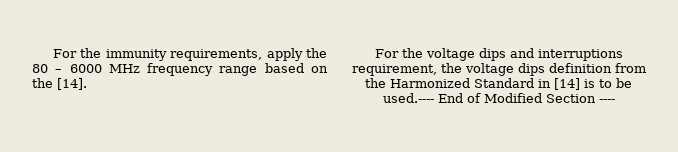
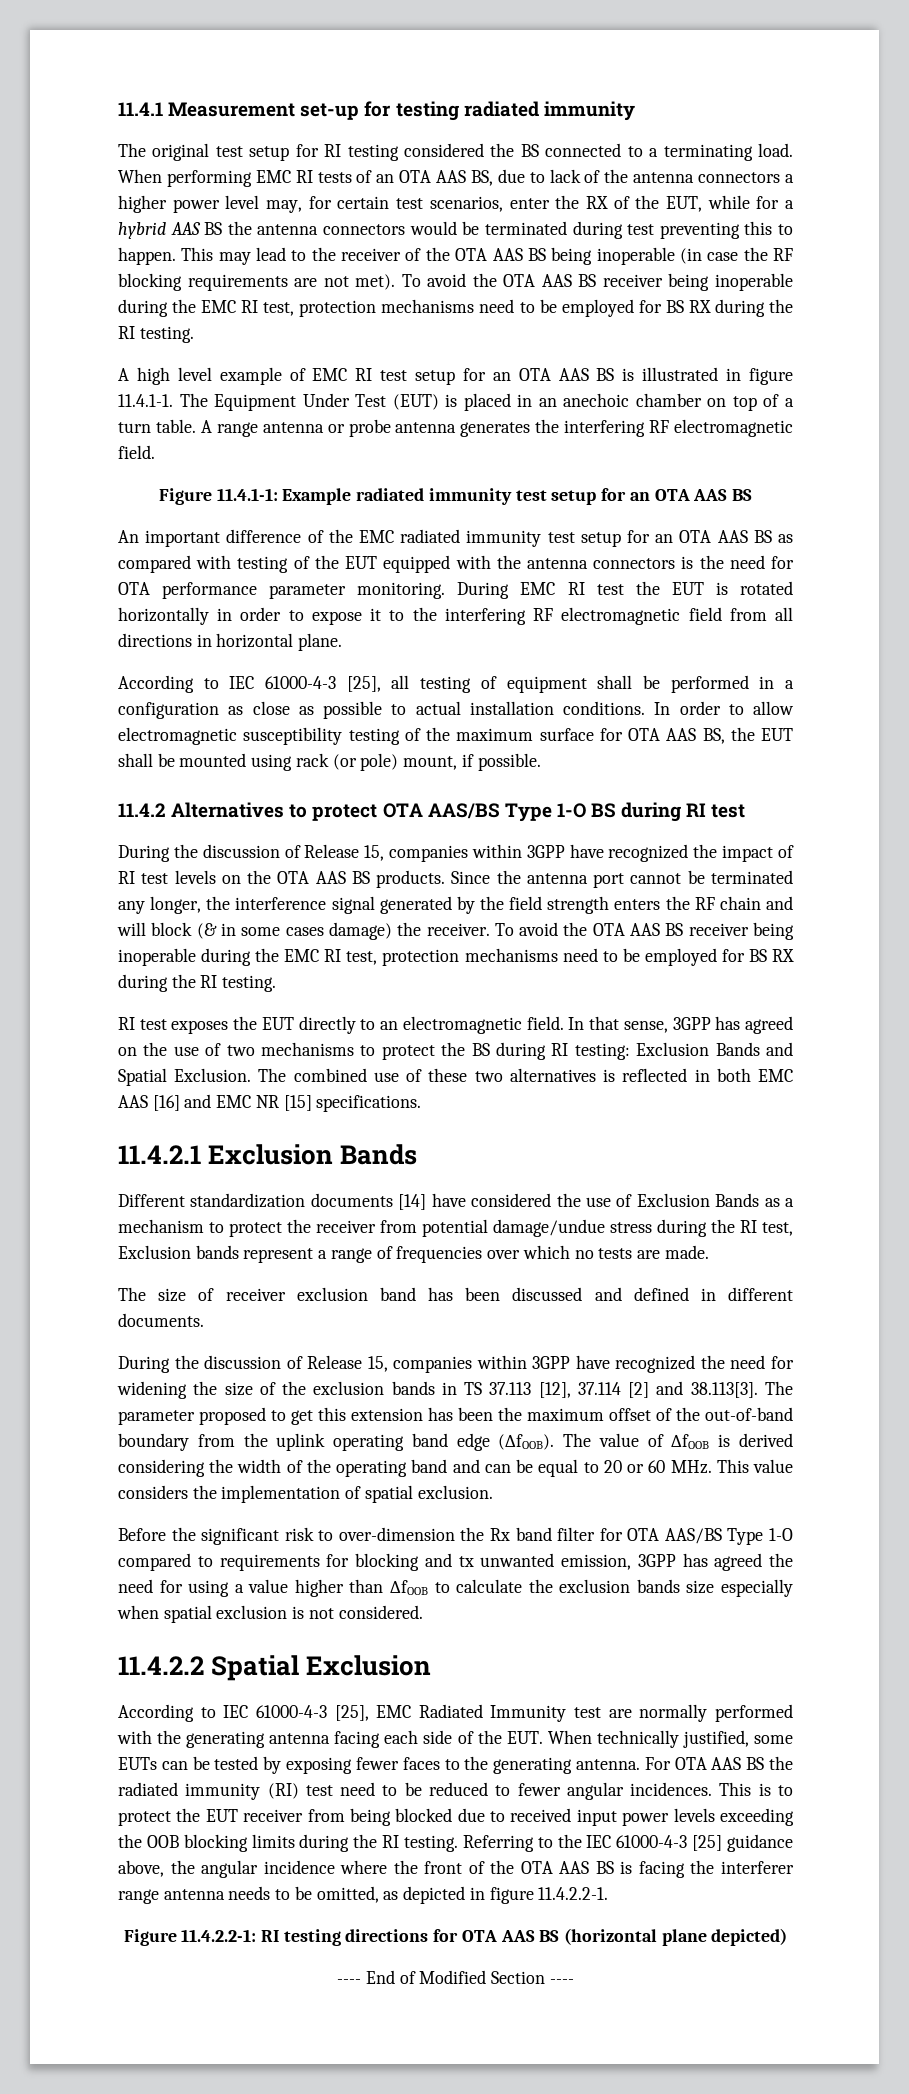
[53,48,327,61] [32,63,328,76] [32,78,87,90] [374,48,623,61] [351,63,646,76] [365,78,632,90] [382,93,434,103] For the immunity requirements, apply the 80 – 6000 MHz frequency range based on the [14]. // For the voltage dips and interruptions requirement, the voltage dips definition from the Harmonized Standard in [14] is to be used.---- -> [118,101,635,121] [118,143,794,161] [118,169,794,187] [118,195,794,213] [118,221,794,239] [118,247,794,265] [118,273,794,291] [118,299,794,317] [118,326,194,343] [118,367,793,385] [118,393,794,411] [118,419,793,437] [118,445,155,459] [159,488,752,505] [118,529,794,547] [118,555,794,573] [118,581,793,599] [118,607,794,625] [118,633,343,651] [118,675,795,693] [118,701,794,719] [118,727,793,745] [118,753,541,771] [118,802,746,822] [118,844,794,862] [118,870,793,888] [118,896,793,914] [117,922,794,940] [118,948,794,966] [118,974,277,992] [118,1016,794,1034] [118,1042,793,1060] [118,1068,794,1086] [118,1094,422,1112] [118,1144,418,1165] [118,1193,794,1210] [118,1219,793,1237] [118,1245,709,1263] [118,1287,793,1302] [118,1313,204,1327] [118,1355,795,1373] [117,1381,793,1399] [118,1407,793,1425] [118,1433,793,1451] [118,1459,794,1477] [118,1485,493,1503] [118,1527,793,1545] [118,1553,793,1571] [118,1579,793,1597] [117,1605,423,1623] [118,1655,432,1681] [118,1704,793,1722] [117,1730,794,1748] [118,1756,793,1774] [118,1782,794,1800] [118,1808,795,1826] [118,1834,793,1852] [118,1860,795,1878] [118,1886,609,1904] [123,1928,788,1946] [337,1979,362,1984] 11.4.1 Measurement set-up for testing radiated immunity // The original test setup for RI testing considered the BS connected to a terminating load. When performing EMC RI tests of an OTA AAS BS, due to lack of the antenna connectors a higher power level may, for certain test scenarios, enter the RX of the EUT, while for a hybrid AAS BS the antenna connectors would be terminated during test preventing this to happen. This may lead to the receiver of the OTA AAS BS being inoperable (in case the RF blocking requirements are not met). To avoid the OTA AAS BS receiver being inoperable during the EMC RI test, protection mechanisms need to be employed for BS RX during the RI testing. // A high level example of EMC RI test setup for an OTA AAS BS is illustrated in figure 11.4.1-1. The Equipment Under Test (EUT) is placed in an anechoic chamber on top of a turn table. A range antenna or probe antenna generates the interfering RF electromagnetic field. // Figure 11.4.1-1: Example radiated immunity test setup for an OTA AAS BS // An important difference of the EMC radiated immunity test setup for an OTA AAS BS as compared with testing of the EUT equipped with the antenna connectors is the need for OTA performance parameter monitoring. During EMC RI test the EUT is rotated horizontally in order to expose it to the interfering RF electromagnetic field from all directions in horizontal plane. // According to IEC 61000-4-3 [25], all testing of equipment shall be performed in a configuration as close as possible to actual installation conditions. In order to allow electromagnetic susceptibility testing of the maximum surface for OTA AAS BS, the EUT shall be mounted using rack (or pole) mount, if possible. // 11.4.2 Alternatives to protect OTA AAS/BS Type 1-O BS during RI test // During the discussion of Release 15, companies within 3GPP have recognized the impact of RI test levels on the OTA AAS BS products. Since the antenna port cannot be terminated any longer, the interference signal generated by the field strength enters the RF chain and will block (& in some cases damage) the receiver. To avoid the OTA AAS BS receiver being inoperable during the EMC RI test, protection mechanisms need to be employed for BS RX during the RI testing. // RI test exposes the EUT directly to an electromagnetic field. In that sense, 3GPP has agreed on the use of two mechanisms to protect the BS during RI testing: Exclusion Bands and Spatial Exclusion. The combined use of these two alternatives is reflected in both EMC AAS [16] and EMC NR [15] specifications. // 11.4.2.1 Exclusion Bands // Different standardization documents [14] have considered the use of Exclusion Bands as a mechanism to protect the receiver from potential damage/undue stress during the RI test, Exclusion bands represent a range of frequencies over which no tests are made. // The size of receiver exclusion band has been discussed and defined in different documents. // During the discussion of Release 15, companies within 3GPP have recognized the need for widening the size of the exclusion bands in TS 37.113 [12], 37.114 [2] and 38.113[3]. The parameter proposed to get this extension has been the maximum offset of the out-of-band boundary from the uplink operating band edge (∆fOOB). The value of ∆fOOB is derived considering the width of the operating band and can be equal to 20 or 60 MHz. This value considers the implementation of spatial exclusion. // Before the significant risk to over-dimension the Rx band filter for OTA AAS/BS Type 1-O compared to requirements for blocking and tx unwanted emission, 3GPP has agreed the need for using a value higher than ∆fOOB to calculate the exclusion bands size especially when spatial exclusion is not considered. // 11.4.2.2 Spatial Exclusion // According to IEC 61000-4-3 [25], EMC Radiated Immunity test are normally performed with the generating antenna facing each side of the EUT. When technically justified, some EUTs can be tested by exposing fewer faces to the generating antenna. For OTA AAS BS the radiated immunity (RI) test need to be reduced to fewer angular incidences. This is to protect the EUT receiver from being blocked due to received input power levels exceeding the OOB blocking limits during the RI testing. Referring to the IEC 61000-4-3 [25] guidance above, the angular incidence where the front of the OTA AAS BS is facing the interferer range antenna needs to be omitted, as depicted in figure 11.4.2.2-1. // Figure 11.4.2.2-1: RI testing directions for OTA AAS BS (horizontal plane depicted) // ----

